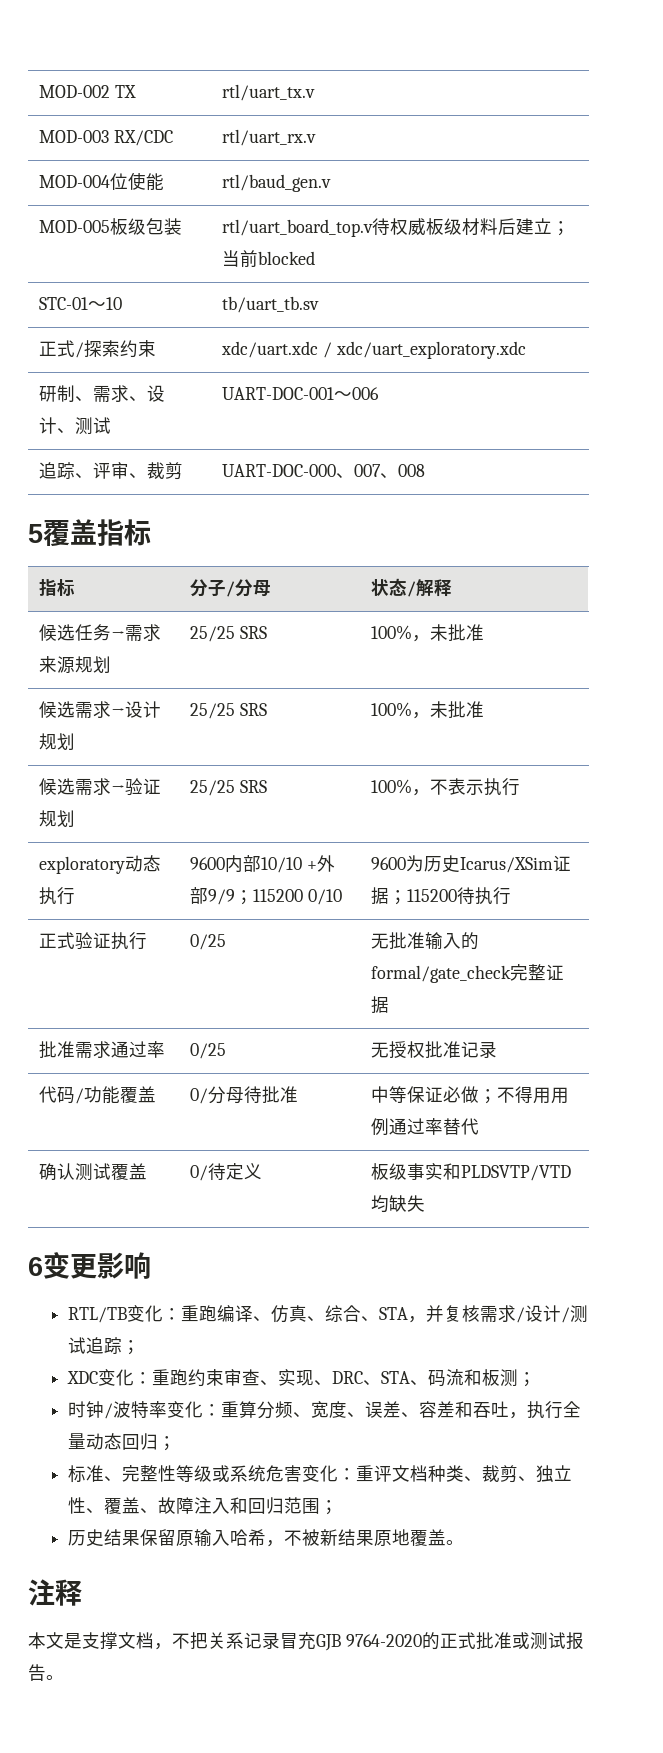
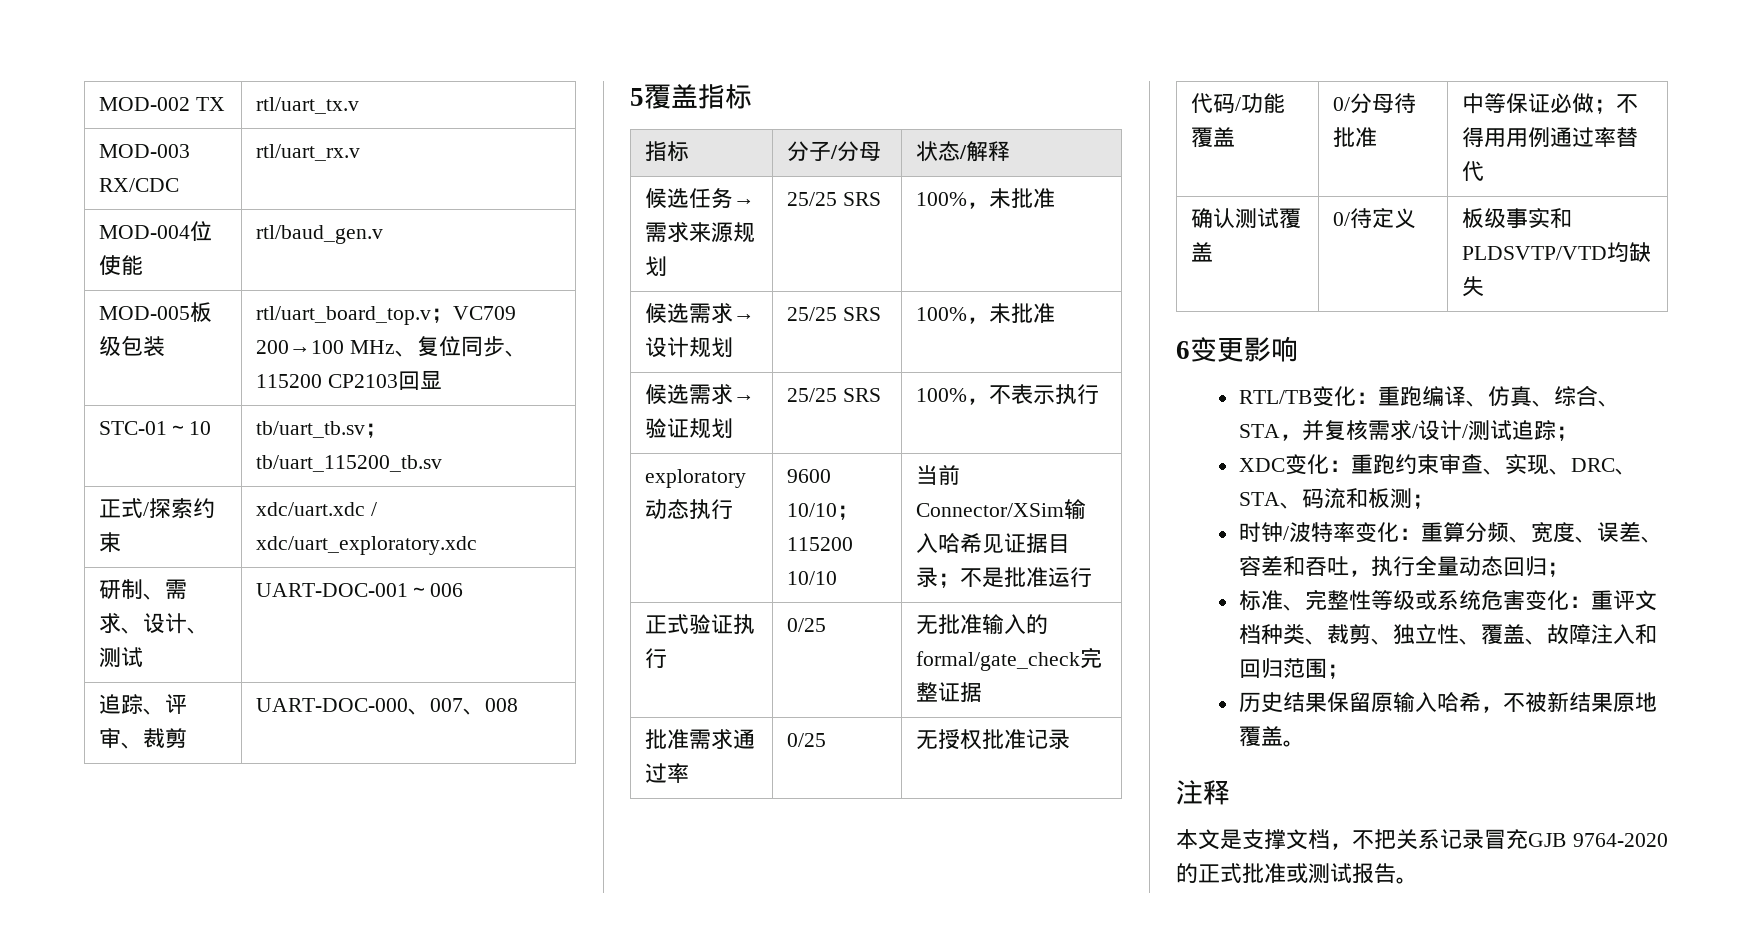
[372,218,571,236] [222,250,316,268] 待权威板级材料后建立；当前blocked -> [431,306,517,323] [256,336,527,357] [256,370,442,390] ；VC709 200→100 MHz、复位同步、115200 CP2103回显
(320, 304) none -> [365,423,388,438] [256,455,443,472] ；tb/uart_115200_tb.sv
[225,855,336,873] [190,887,343,905] [371,855,572,873] [371,887,494,905] 内部10/10 +外部9/9；115200 0/10 | 9600为历史Icarus/XSim证据；115200待执 -> [787,503,860,520] [787,537,854,551] [787,571,838,585] [916,464,961,485] [916,499,1087,519] [916,533,1071,553] [916,567,1071,588] 10/10；115200 10/10 | 当前Connector/XSim输入哈希见证据目录；不是批准运

